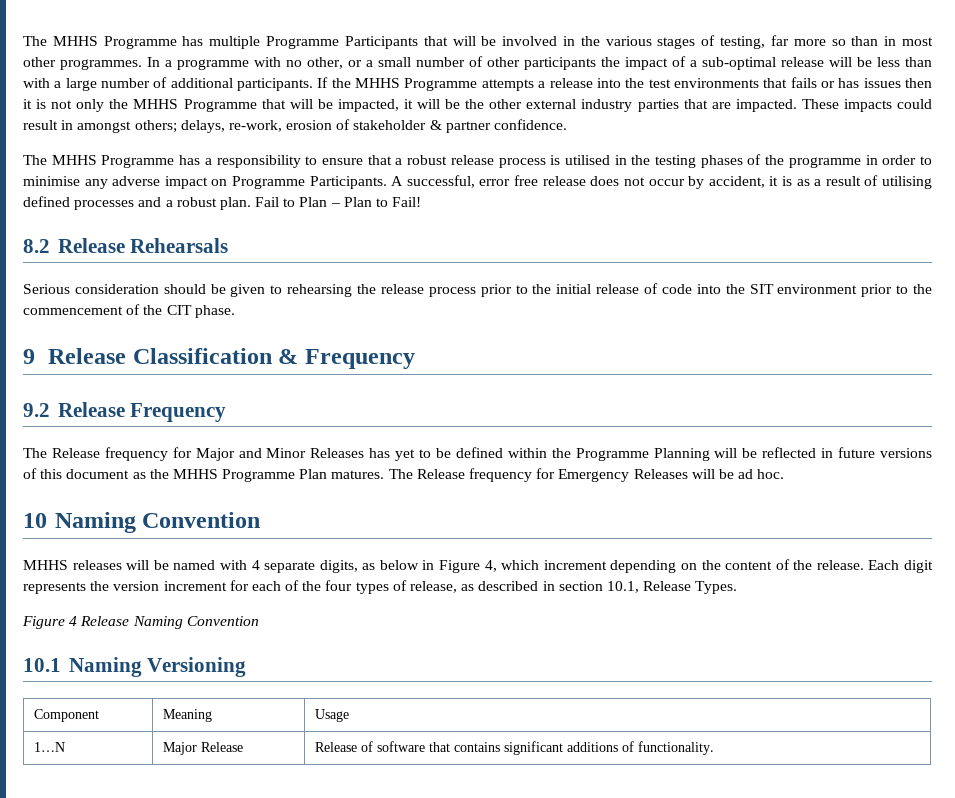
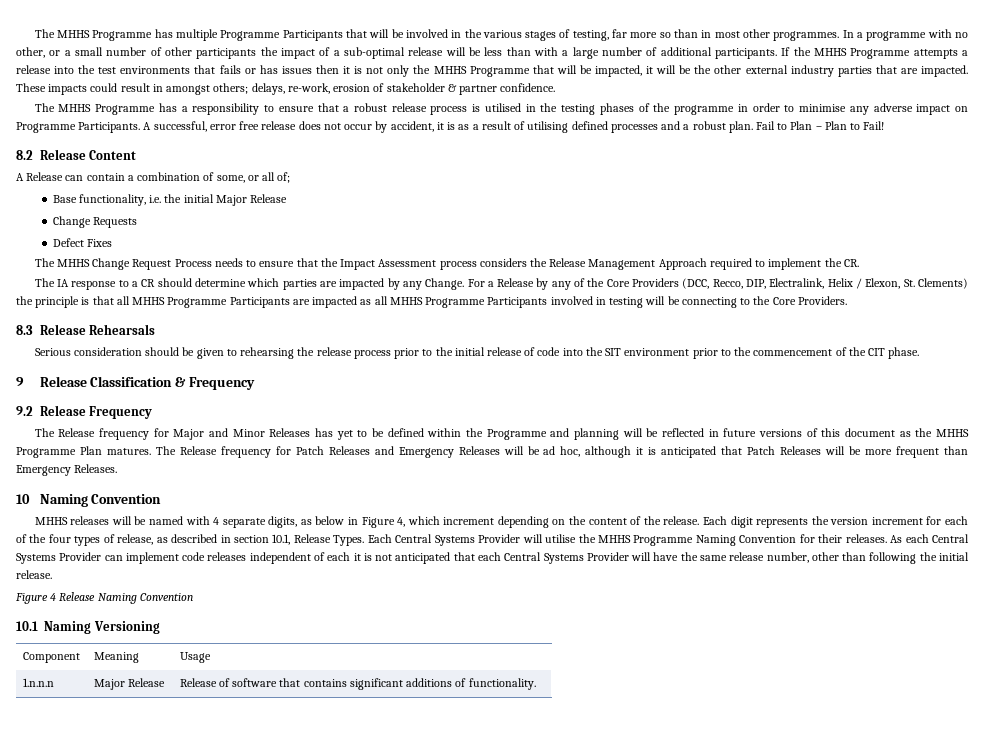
(125, 245) none -> [89,150,137,160] [16,172,291,183] [52,194,288,206] [52,216,137,228] [52,238,112,247] [34,258,859,270] [34,278,968,290] [16,296,847,308] [16,324,86,335] Content // A Release can contain a combination of some, or all of; // Base functionality, i.e. the initial Major Release // Change Requests // Defect Fixes // The MHHS Change Request Process needs to ensure that the Impact Assessment process considers the Release Management Approach required to implement the CR. // The IA response to a CR should determine which parties are impacted by any Change. For a Release by any of the Core Providers (DCC, Recco, DIP, Electralink, Helix / Elexon, St. Clements) the principle is that all MHHS Programme Participants are impacted as all MHHS Programme Participants involved in testing will be connecting to the Core Providers. // 8.3 Release
[653,448,710,461] Planning -> [550,428,619,440] and planning
(556, 473) none -> [295,446,394,455] Patch Releases and
[757,469,785,479] hoc. -> [560,446,968,458] [16,464,118,476] hoc, although it is anticipated that Patch Releases will be more frequent than Emergency Releases.
(738, 587) none -> [367,534,969,546] [16,552,970,564] [16,570,52,579] Each Central Systems Provider will utilise the MHHS Programme Naming Convention for their releases. As each Central Systems Provider can implement code releases independent of each it is not anticipated that each Central Systems Provider will have the same release number, other than following the initial release.
[34,742,66,752] 1…N -> [22,678,54,687] 1.n.n.n

